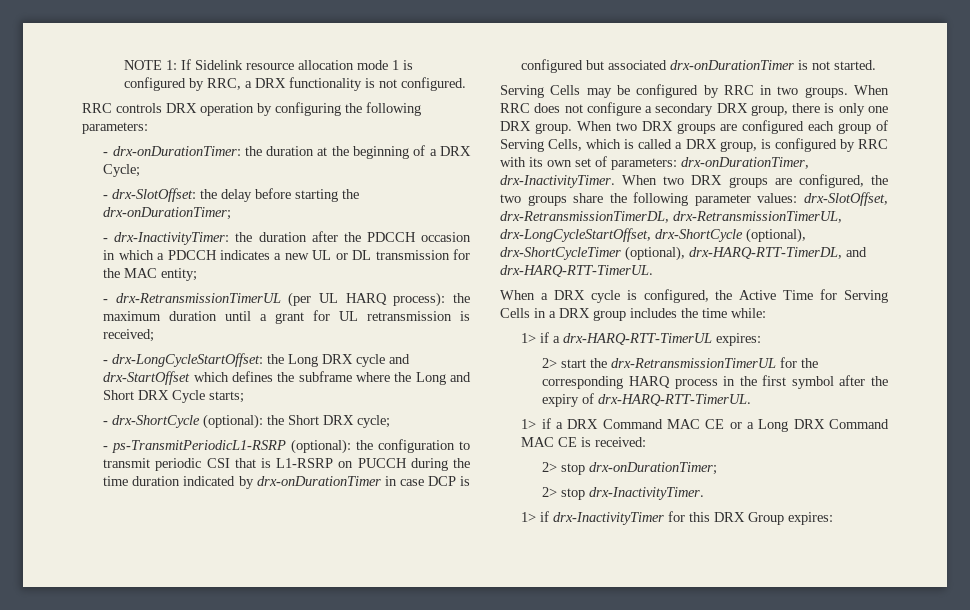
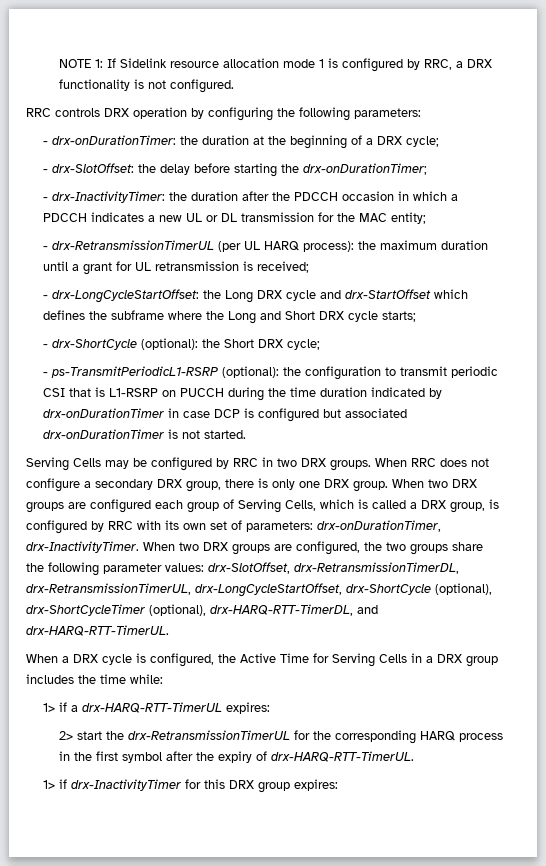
[103,164,141,177] Cycle; -> [405,136,439,147] cycle;
[172,390,206,403] Cycle -> [347,311,378,322] cycle
(799, 90) none -> [301,458,326,467] DRX
[521,418,889,432] [521,437,647,447] [542,462,718,475] [542,487,705,500] // 1> if a DRX Command MAC CE or a Long DRX Command MAC CE is received: // 2> stop drx-onDurationTimer; // 2> stop drx-InactivityTimer. -> (415, 756) none
[748,512,785,525] Group -> [257,782,290,793] group

